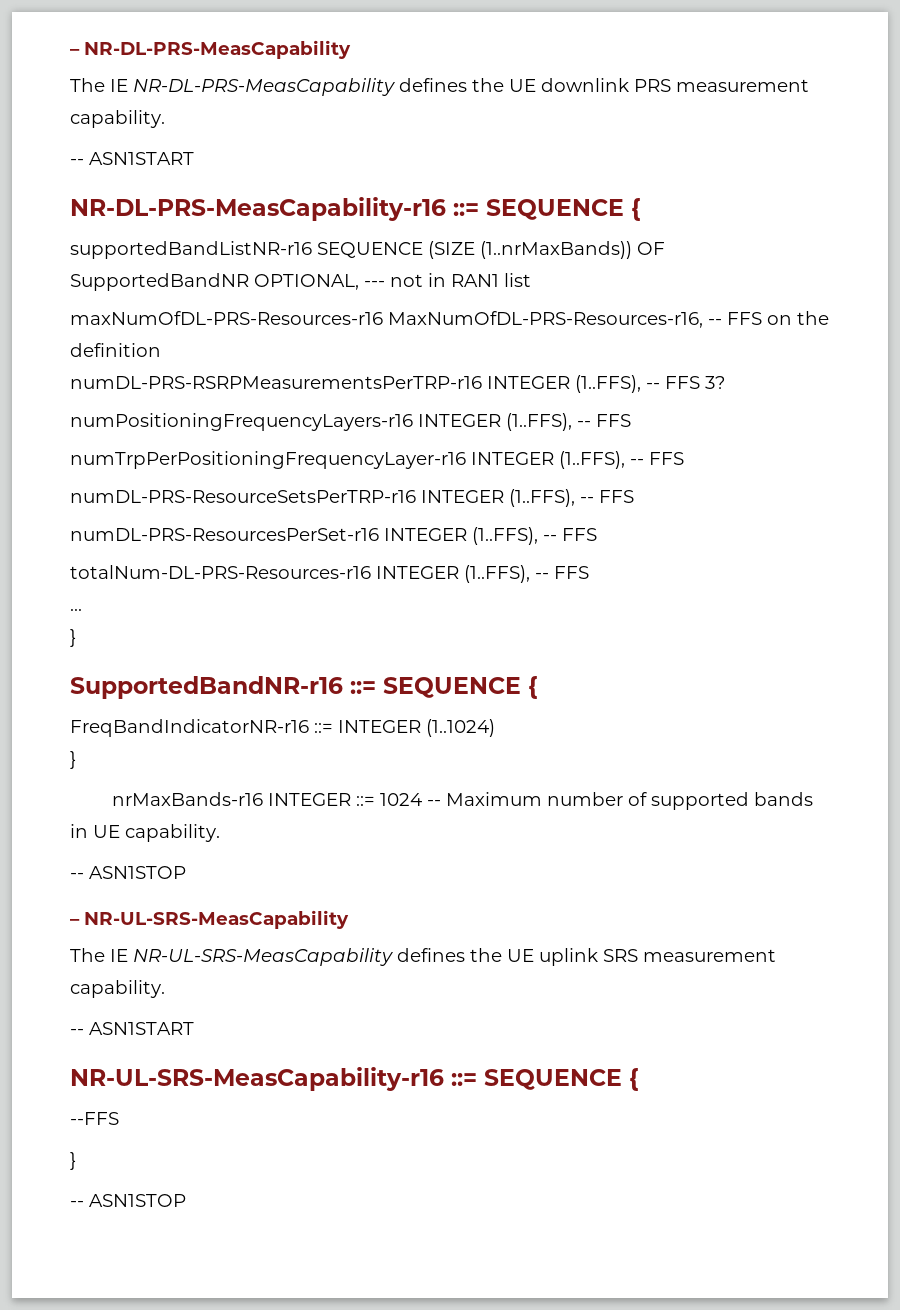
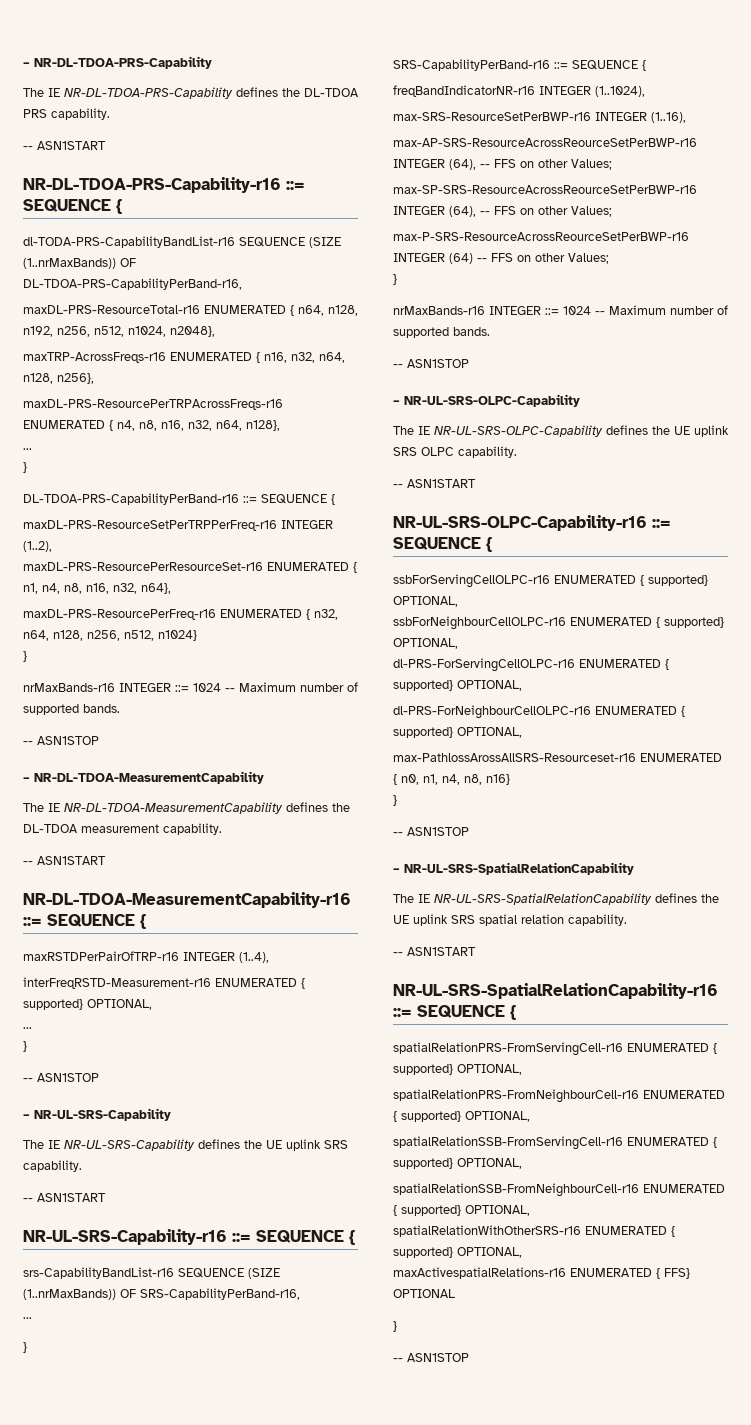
[70,40,351,59] [70,78,809,96] [70,110,165,128] [70,152,194,165] [70,197,640,221] [70,241,665,259] [70,273,531,291] [70,311,829,328] [70,343,161,357] [70,375,725,393] [70,413,631,431] [70,451,684,469] [70,489,634,507] [70,527,597,545] [70,565,589,583] [70,608,82,611] [70,629,76,647] [70,676,537,699] [70,719,495,737] – NR-DL-PRS-MeasCapability // The IE NR-DL-PRS-MeasCapability defines the UE downlink PRS measurement capability. // -- ASN1START // NR-DL-PRS-MeasCapability-r16 ::= SEQUENCE { // supportedBandListNR-r16 SEQUENCE (SIZE (1..nrMaxBands)) OF SupportedBandNR OPTIONAL, --- not in RAN1 list // maxNumOfDL-PRS-Resources-r16 MaxNumOfDL-PRS-Resources-r16, -- FFS on the definition // numDL-PRS-RSRPMeasurementsPerTRP-r16 INTEGER (1..FFS), -- FFS 3? // numPositioningFrequencyLayers-r16 INTEGER (1..FFS), -- FFS // numTrpPerPositioningFrequencyLayer-r16 INTEGER (1..FFS), -- FFS // numDL-PRS-ResourceSetsPerTRP-r16 INTEGER (1..FFS), -- FFS // numDL-PRS-ResourcesPerSet-r16 INTEGER (1..FFS), -- FFS // totalNum-DL-PRS-Resources-r16 INTEGER (1..FFS), -- FFS // ... // } // SupportedBandNR-r16 ::= SEQUENCE { // FreqBandIndicatorNR-r16 ::= INTEGER (1..1024) -> [23,56,212,69] [23,87,359,99] [23,108,110,120] [23,141,106,150] [23,177,305,193] [23,199,122,214] [23,236,341,248] [23,258,136,269] [23,278,242,290] [23,305,358,316] [23,326,215,337] [23,352,345,363] [23,373,94,384] [23,399,283,410] [23,420,280,431] [23,448,32,450] [23,462,27,473] [23,493,335,505] [23,520,333,531] [23,541,52,552] [23,562,357,573] [23,583,171,594] [23,609,338,620] [23,630,197,641] – NR-DL-TDOA-PRS-Capability // The IE NR-DL-TDOA-PRS-Capability defines the DL-TDOA PRS capability. // -- ASN1START // NR-DL-TDOA-PRS-Capability-r16 ::= SEQUENCE { // dl-TODA-PRS-CapabilityBandList-r16 SEQUENCE (SIZE (1..nrMaxBands)) OF DL-TDOA-PRS-CapabilityPerBand-r16, // maxDL-PRS-ResourceTotal-r16 ENUMERATED { n64, n128, n192, n256, n512, n1024, n2048}, // maxTRP-AcrossFreqs-r16 ENUMERATED { n16, n32, n64, n128, n256}, // maxDL-PRS-ResourcePerTRPAcrossFreqs-r16 ENUMERATED { n4, n8, n16, n32, n64, n128}, // ... // } // DL-TDOA-PRS-CapabilityPerBand-r16 ::= SEQUENCE { // maxDL-PRS-ResourceSetPerTRPPerFreq-r16 INTEGER (1..2), // maxDL-PRS-ResourcePerResourceSet-r16 ENUMERATED { n1, n4, n8, n16, n32, n64}, // maxDL-PRS-ResourcePerFreq-r16 ENUMERATED { n32, n64, n128, n256, n512, n1024}
[754,792,814,806] [70,824,220,842] [70,866,186,879] [70,910,349,929] [70,948,776,966] [70,980,165,998] [70,1022,194,1035] [70,1067,638,1091] [70,1112,119,1125] bands in UE capability. // -- ASN1STOP // – NR-UL-SRS-MeasCapability // The IE NR-UL-SRS-MeasCapability defines the UE uplink SRS measurement capability. // -- ASN1START // NR-UL-SRS-MeasCapability-r16 ::= SEQUENCE { // --FFS -> [83,704,120,713] [23,736,99,745] [23,771,264,784] [23,802,350,814] [23,823,222,835] [23,856,106,865] [23,892,351,908] [23,914,146,929] [23,951,269,963] [23,977,305,989] [23,999,152,1010] [23,1027,32,1029] [23,1041,27,1052] [23,1073,99,1082] [23,1108,171,1121] [23,1139,348,1151] [23,1160,82,1172] [23,1193,106,1202] [23,1229,355,1245] [23,1267,280,1279] [23,1288,300,1300] [23,1317,32,1319] [23,1342,27,1353] [393,59,646,71] [393,85,645,97] [393,112,686,123] [393,138,697,147] [393,159,612,170] [393,185,697,194] [393,206,612,217] [393,232,689,241] [393,253,609,264] [393,274,397,285] [393,305,728,315] [393,327,490,338] [393,359,469,368] [393,394,580,407] [393,425,729,437] [393,446,517,458] [393,479,476,488] [393,515,671,531] [393,537,492,552] [393,574,708,588] [393,596,458,607] [393,616,724,630] [393,638,458,649] [393,658,669,672] [393,680,522,691] [393,705,685,719] [393,727,522,738] [393,753,722,762] [393,774,510,785] [393,795,397,806] [393,827,469,836] [393,862,634,875] [393,893,719,905] [393,914,627,926] [393,947,476,956] [393,983,718,999] [393,1005,516,1020] [393,1042,717,1056] [393,1064,522,1075] [393,1089,725,1103] [393,1111,530,1122] [393,1136,717,1150] [393,1158,522,1169] [393,1183,725,1197] [393,1205,530,1216] [393,1225,675,1237] [393,1247,522,1258] [393,1267,690,1279] [393,1289,455,1298] bands. // -- ASN1STOP // – NR-DL-TDOA-MeasurementCapability // The IE NR-DL-TDOA-MeasurementCapability defines the DL-TDOA measurement capability. // -- ASN1START // NR-DL-TDOA-MeasurementCapability-r16 ::= SEQUENCE { // maxRSTDPerPairOfTRP-r16 INTEGER (1..4), // interFreqRSTD-Measurement-r16 ENUMERATED { supported} OPTIONAL, // ... // } // -- ASN1STOP // – NR-UL-SRS-Capability // The IE NR-UL-SRS-Capability defines the UE uplink SRS capability. // -- ASN1START // NR-UL-SRS-Capability-r16 ::= SEQUENCE { // srs-CapabilityBandList-r16 SEQUENCE (SIZE (1..nrMaxBands)) OF SRS-CapabilityPerBand-r16, // ... // } // SRS-CapabilityPerBand-r16 ::= SEQUENCE { // freqBandIndicatorNR-r16 INTEGER (1..1024), // max-SRS-ResourceSetPerBWP-r16 INTEGER (1..16), // max-AP-SRS-ResourceAcrossReourceSetPerBWP-r16 INTEGER (64), -- FFS on other Values; // max-SP-SRS-ResourceAcrossReourceSetPerBWP-r16 INTEGER (64), -- FFS on other Values; // max-P-SRS-ResourceAcrossReourceSetPerBWP-r16 INTEGER (64) -- FFS on other Values; // } // nrMaxBands-r16 INTEGER ::= 1024 -- Maximum number of supported bands. // -- ASN1STOP // – NR-UL-SRS-OLPC-Capability // The IE NR-UL-SRS-OLPC-Capability defines the UE uplink SRS OLPC capability. // -- ASN1START // NR-UL-SRS-OLPC-Capability-r16 ::= SEQUENCE { // ssbForServingCellOLPC-r16 ENUMERATED { supported} OPTIONAL, // ssbForNeighbourCellOLPC-r16 ENUMERATED { supported} OPTIONAL, // dl-PRS-ForServingCellOLPC-r16 ENUMERATED { supported} OPTIONAL, // dl-PRS-ForNeighbourCellOLPC-r16 ENUMERATED { supported} OPTIONAL, // max-PathlossArossAllSRS-Resourceset-r16 ENUMERATED { n0, n1, n4, n8, n16} // } // -- ASN1STOP // – NR-UL-SRS-SpatialRelationCapability // The IE NR-UL-SRS-SpatialRelationCapability defines the UE uplink SRS spatial relation capability. // -- ASN1START // NR-UL-SRS-SpatialRelationCapability-r16 ::= SEQUENCE { // spatialRelationPRS-FromServingCell-r16 ENUMERATED { supported} OPTIONAL, // spatialRelationPRS-FromNeighbourCell-r16 ENUMERATED { supported} OPTIONAL, // spatialRelationSSB-FromServingCell-r16 ENUMERATED { supported} OPTIONAL, // spatialRelationSSB-FromNeighbourCell-r16 ENUMERATED { supported} OPTIONAL, // spatialRelationWithOtherSRS-r16 ENUMERATED { supported} OPTIONAL, // maxActivespatialRelations-r16 ENUMERATED { FFS} OPTIONAL

